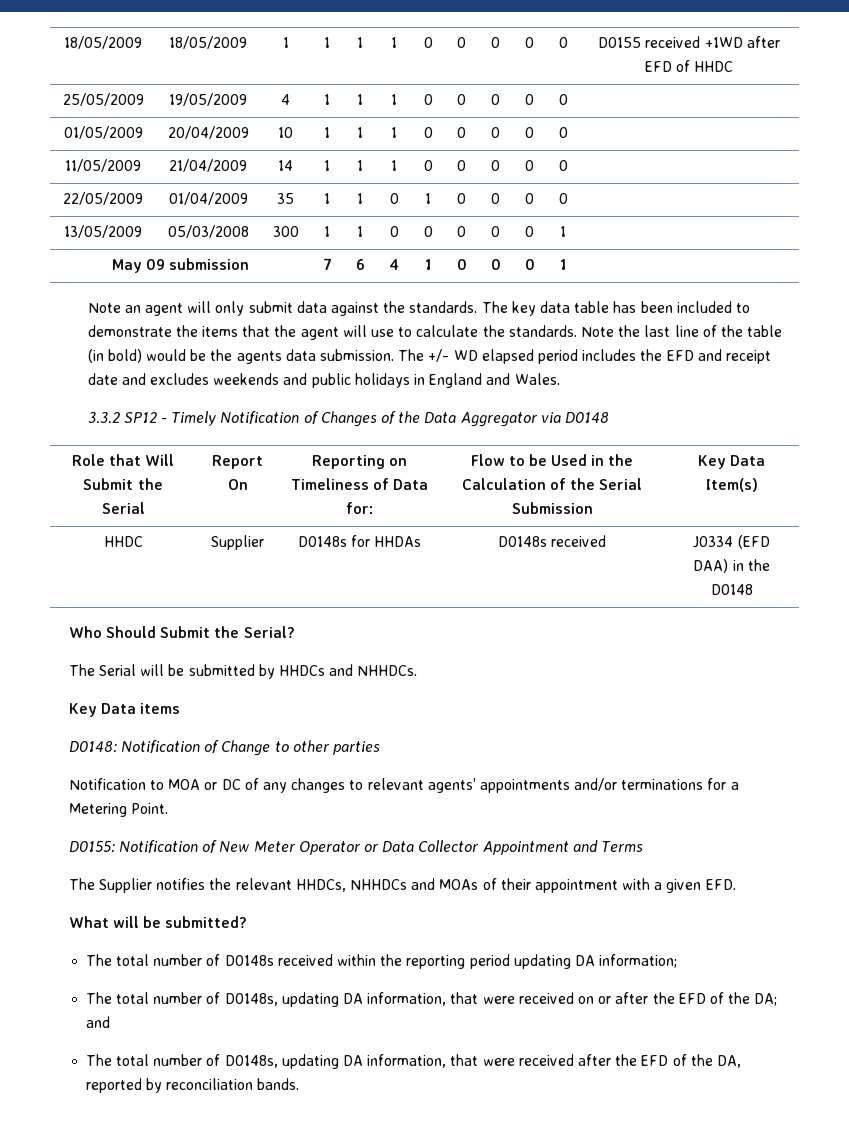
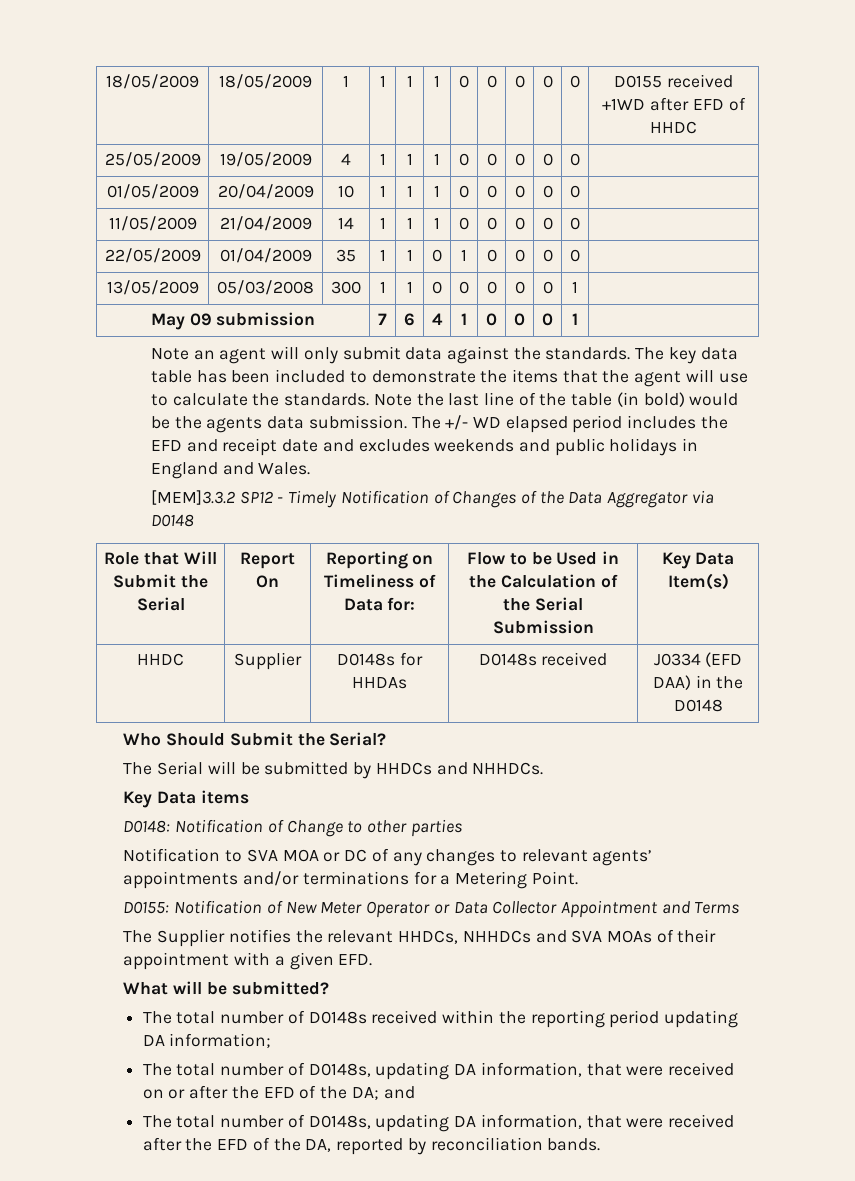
[87,412,120,424] 3.3.2 -> [150,490,235,505] [MEM]3.3.2
(165, 785) none -> [246,849,278,862] SVA
(436, 884) none -> [571,930,603,943] SVA

